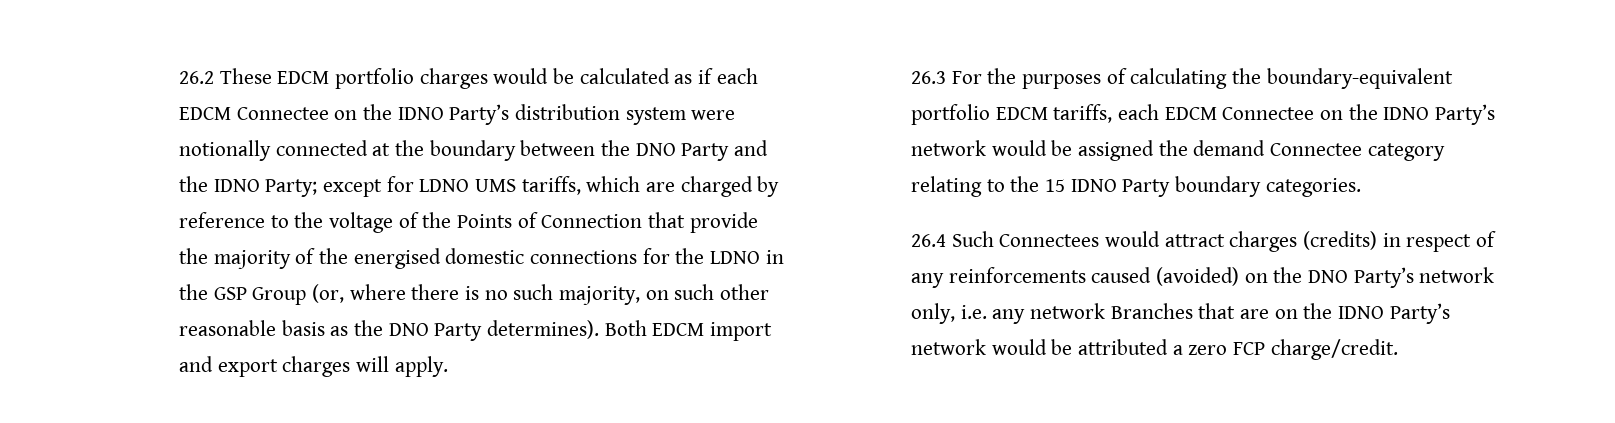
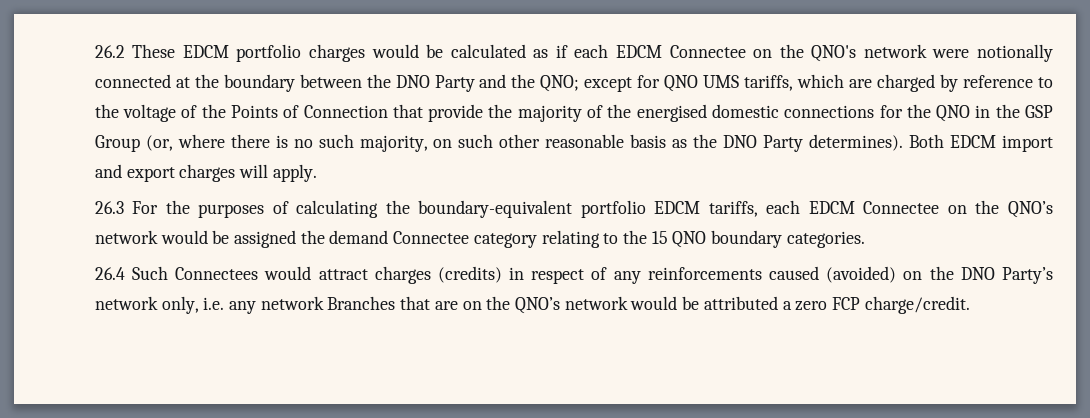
[397,104,686,125] IDNO Party’s distribution system -> [811,44,927,62] QNO's network
[213,179,318,197] IDNO Party; -> [540,75,580,92] QNO;
[419,179,470,192] LDNO -> [664,75,699,92] QNO
[709,251,760,264] LDNO -> [936,105,971,122] QNO
[1383,104,1495,125] IDNO Party’s -> [1008,201,1054,218] QNO’s
[1070,179,1171,197] IDNO Party -> [672,231,707,248] QNO
[1337,303,1450,324] IDNO Party’s -> [515,297,561,314] QNO’s

